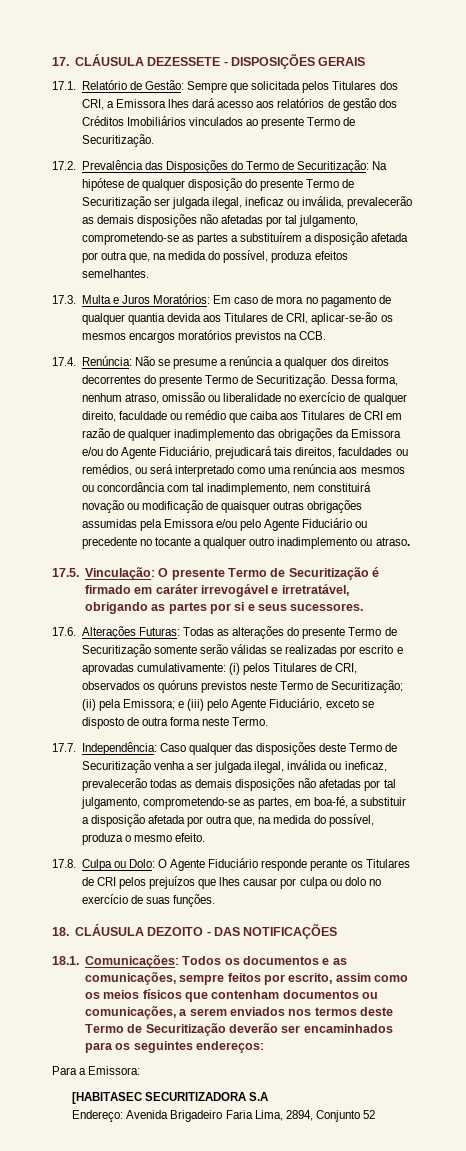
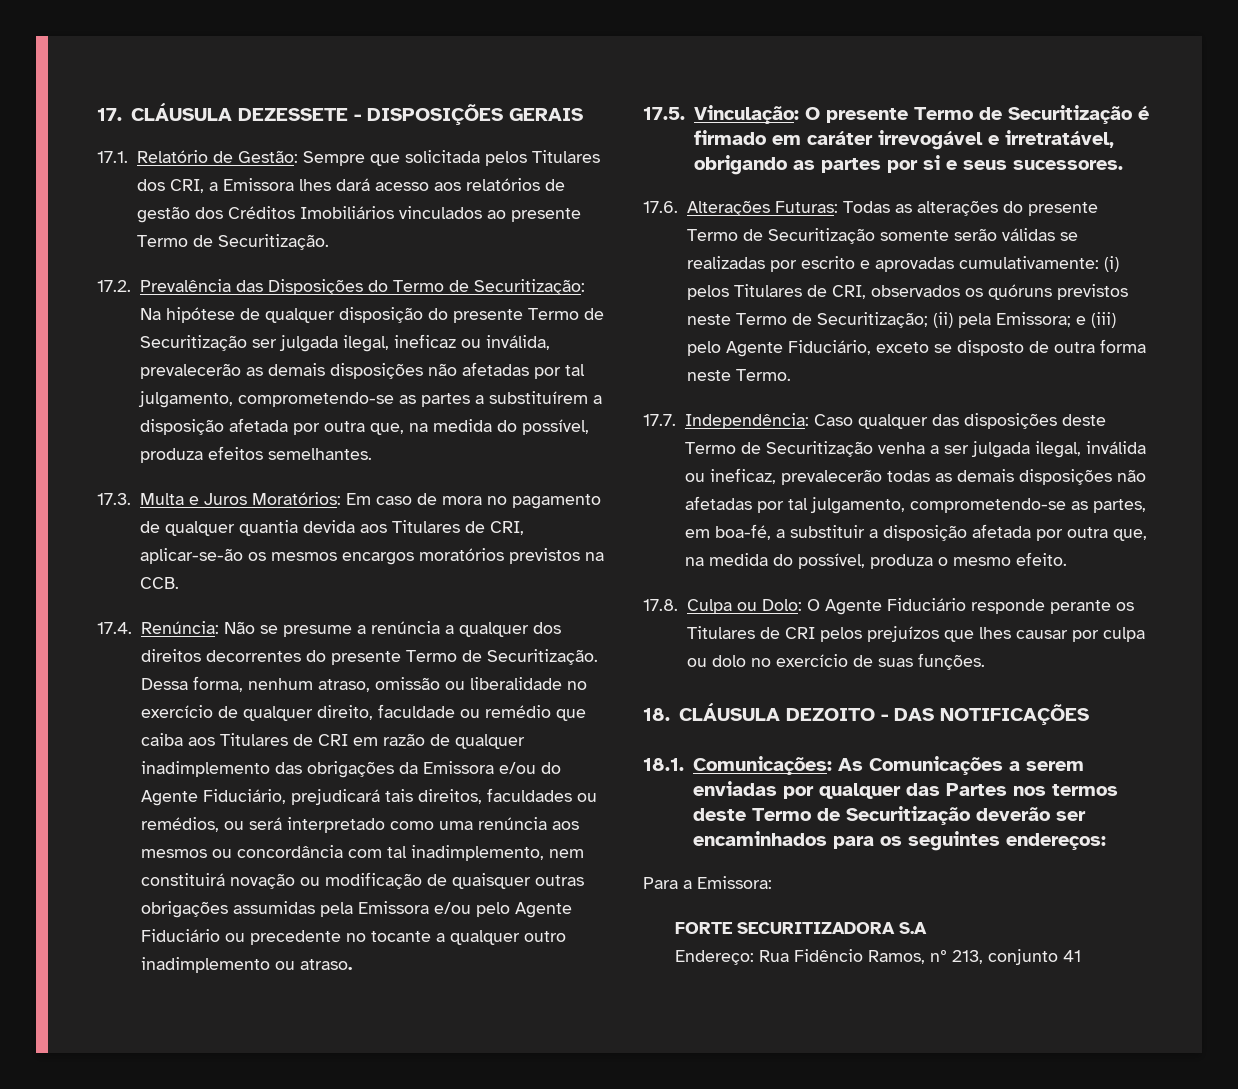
[182,956,347,965] [84,972,408,985] [84,989,378,1002] [84,1006,285,1019] Todos os documentos e as comunicações, sempre feitos por escrito, assim como os meios físicos que contenham documentos ou comunicações, a serem enviados -> [837,756,1084,775] [692,781,1007,799] As Comunicações a serem enviadas por qualquer das Partes
[72,1092,143,1104] [HABITASEC -> [674,922,733,934] FORTE
[126,1110,375,1122] Avenida Brigadeiro Faria Lima, 2894, Conjunto 52 -> [758,949,1081,965] Rua Fidêncio Ramos, nº 213, conjunto 41

